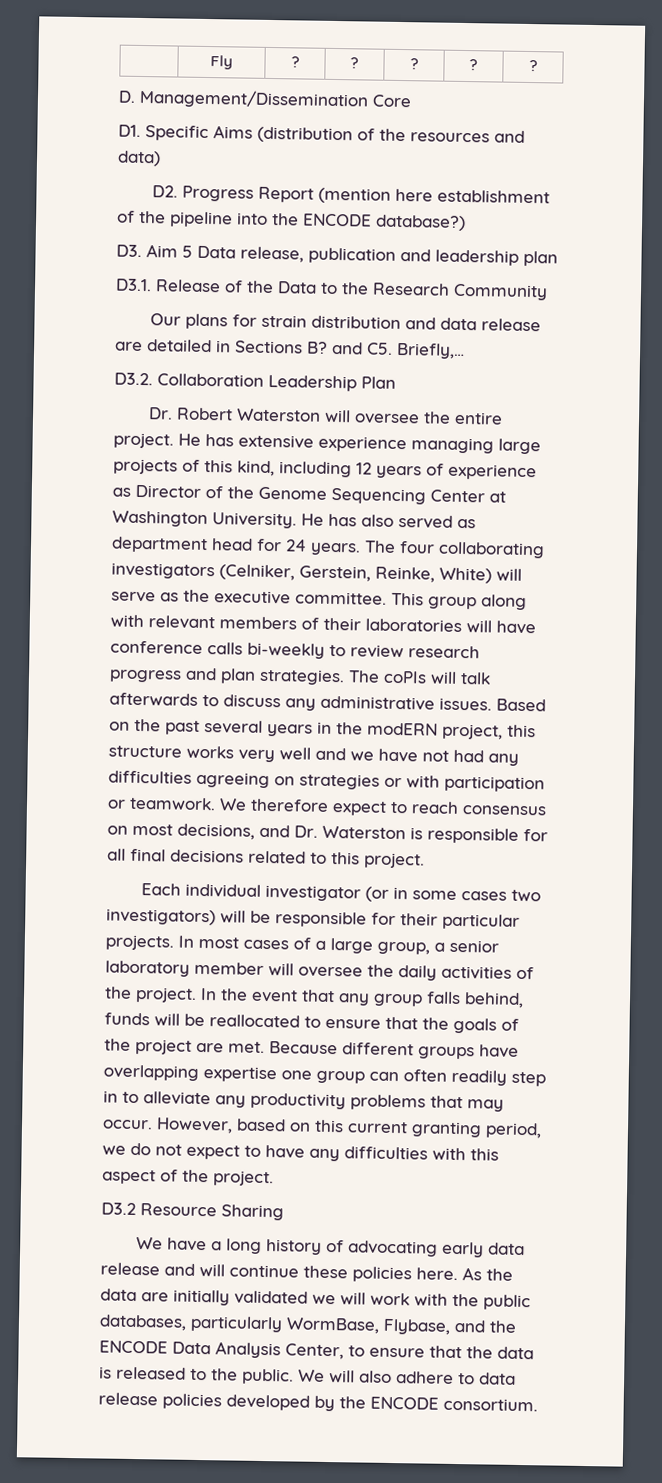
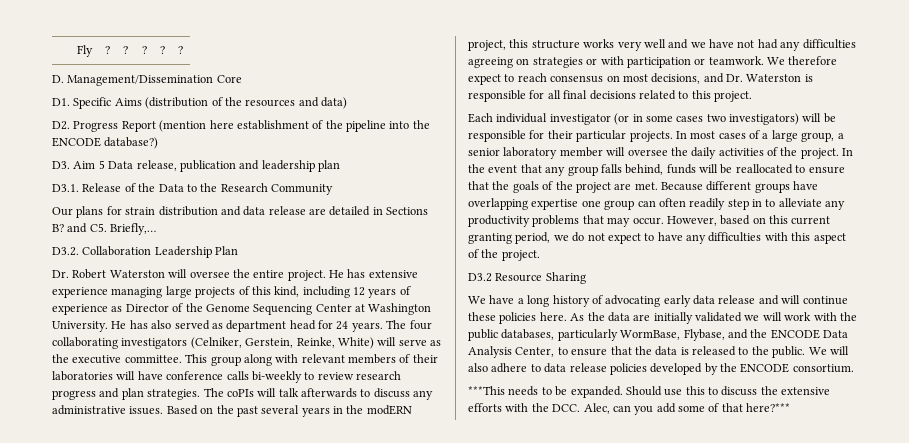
(538, 1404) none -> [468,386,831,398] [468,403,791,415] // ***This needs to be expanded. Should use this to discuss the extensive efforts with the DCC. Alec, can you add some of that here?***

